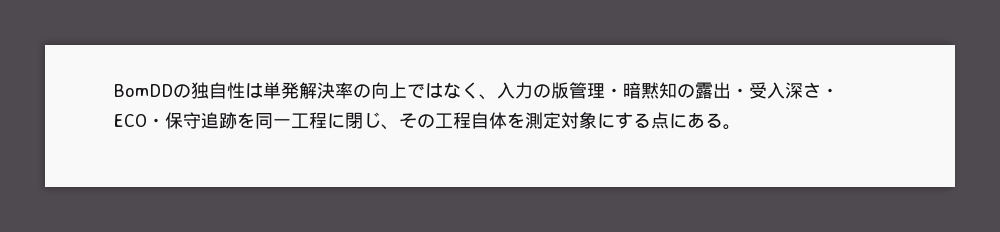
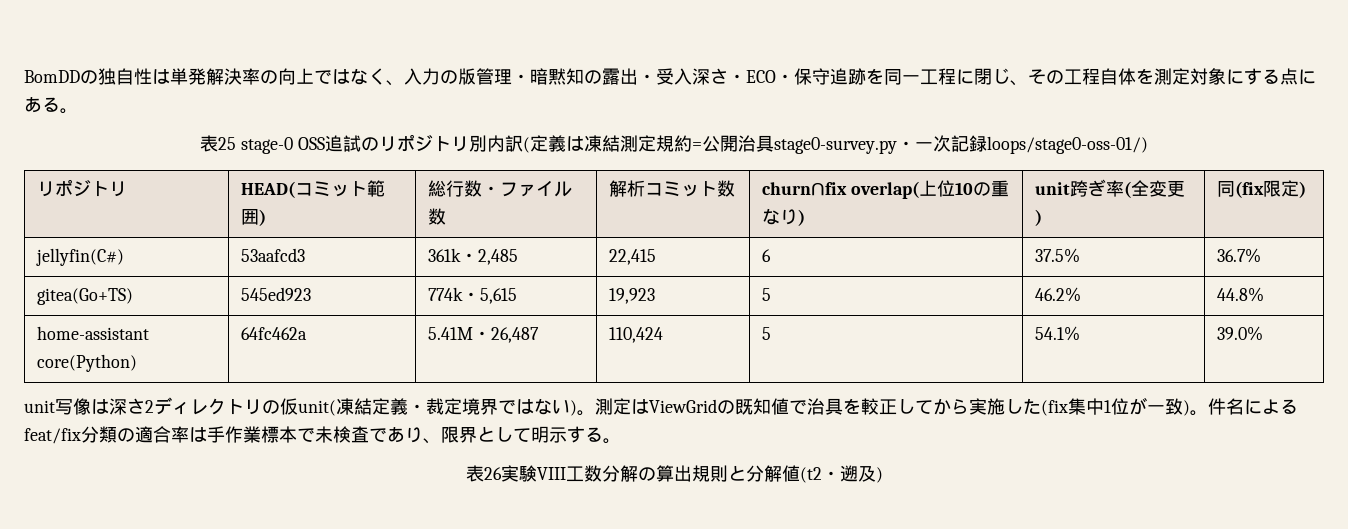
(741, 127) none -> [200,134,1148,154] [37,179,128,197] [241,180,386,198] [241,209,267,226] [428,180,573,197] [428,208,447,225] [609,180,736,197] [762,180,1009,199] [762,208,806,226] [1035,179,1186,198] [1035,209,1043,226] [1217,180,1307,198] [36,248,125,266] [241,248,306,262] [428,248,519,265] [609,249,657,265] [762,249,772,262] [1035,248,1081,263] [1217,248,1262,263] [37,288,134,305] [241,287,312,301] [428,287,518,304] [609,288,656,304] [762,288,772,301] [1035,287,1082,302] [1217,287,1265,302] [37,326,150,340] [37,354,138,372] [241,327,308,340] [428,327,540,343] [609,327,664,343] [762,327,772,340] [1035,326,1081,341] [1217,326,1264,341] [24,397,1298,416] [24,426,621,444] [465,465,883,483] // 表25 stage-0 OSS追試のリポジトリ別内訳(定義は凍結測定規約=公開治具stage0-survey.py・一次記録loops/stage0-oss-01/) // リポジトリ | HEAD(コミット範囲) | 総行数・ファイル数 | 解析コミット数 | churn∩fix overlap(上位10の重なり) | unit跨ぎ率(全変更) | 同(fix限定) // jellyfin(C#) | 53aafcd3 | 361k・2,485 | 22,415 | 6 | 37.5% | 36.7% // gitea(Go+TS) | 545ed923 | 774k・5,615 | 19,923 | 5 | 46.2% | 44.8% // home-assistant core(Python) | 64fc462a | 5.41M・26,487 | 110,424 | 5 | 54.1% | 39.0% // unit写像は深さ2ディレクトリの仮unit(凍結定義・裁定境界ではない)。測定はViewGridの既知値で治具を較正してから実施した(fix集中1位が一致)。件名によるfeat/fix分類の適合率は手作業標本で未検査であり、限界として明示する。 // 表26実験VIII工数分解の算出規則と分解値(t2・遡及)

